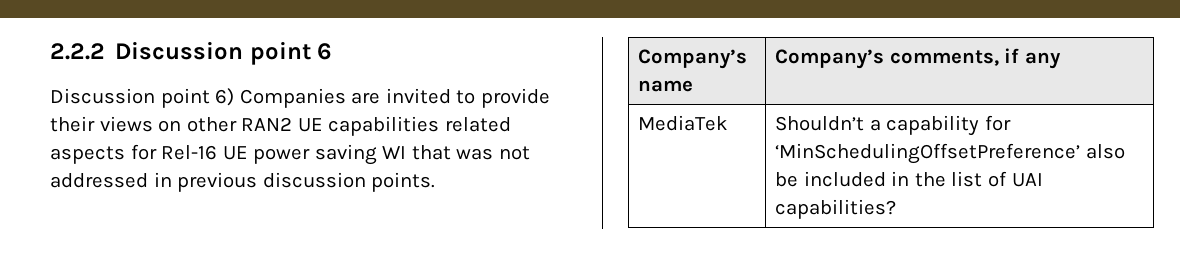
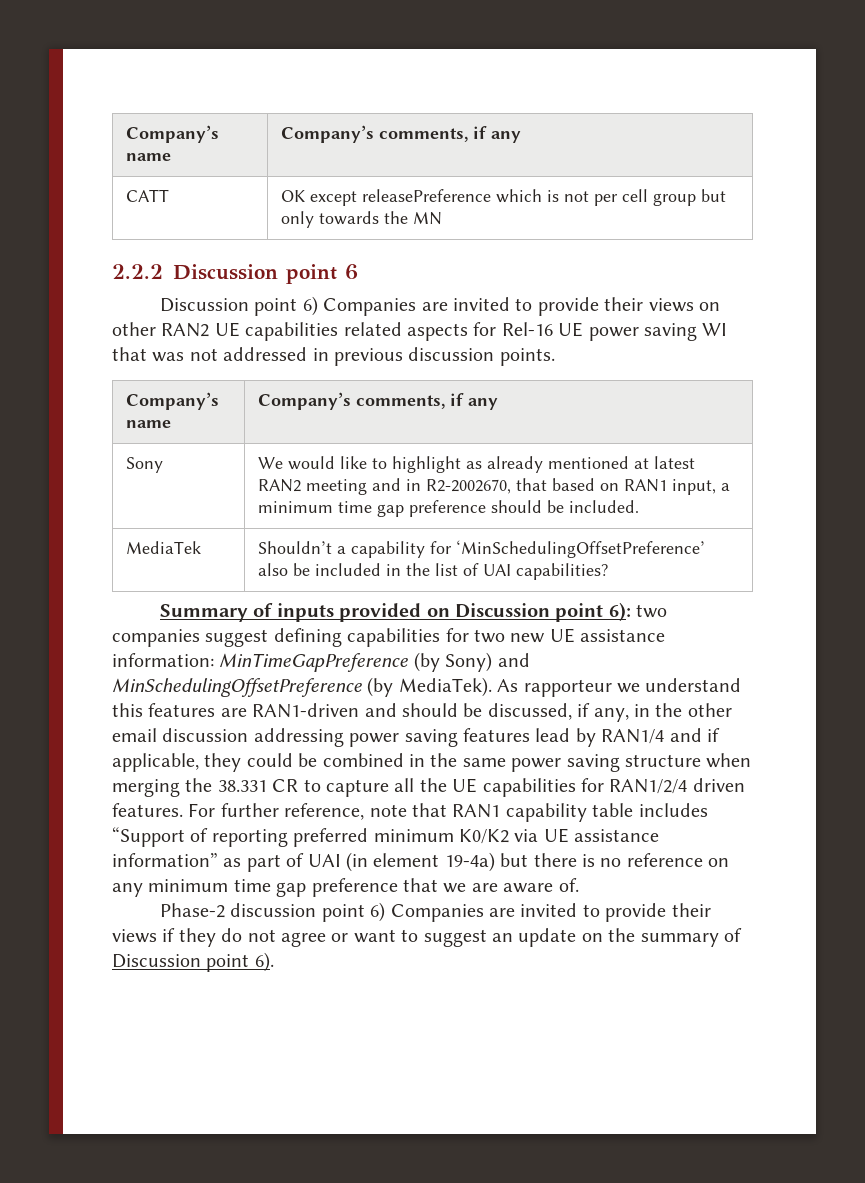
(50, 51) none -> [125,125,219,143] [125,153,171,161] [280,125,521,143] [125,189,169,202] [280,189,726,206] [280,211,442,228] Company’s name | Company’s comments, if any // CATT | OK except releasePreference which is not per cell group but only towards the MN //
(1061, 60) none -> [125,457,163,473] [257,456,695,473] [257,478,730,495] [257,500,639,517] // Sony | We would like to highlight as already mentioned at latest RAN2 meeting and in R2-2002670, that based on RAN1 input, a minimum time gap preference should be included.
(897, 209) none -> [160,602,668,622] [112,628,666,647] [112,652,530,672] [112,677,742,697] [112,703,732,722] [112,728,720,747] [112,753,752,772] [112,778,745,797] [112,803,708,822] [112,827,660,847] [112,852,730,872] [112,878,579,897] [160,902,711,922] [112,928,742,947] [112,952,274,972] // Summary of inputs provided on Discussion point 6): two companies suggest defining capabilities for two new UE assistance information: MinTimeGapPreference (by Sony) and MinSchedulingOffsetPreference (by MediaTek). As rapporteur we understand this features are RAN1-driven and should be discussed, if any, in the other email discussion addressing power saving features lead by RAN1/4 and if applicable, they could be combined in the same power saving structure when merging the 38.331 CR to capture all the UE capabilities for RAN1/2/4 driven features. For further reference, note that RAN1 capability table includes “Support of reporting preferred minimum K0/K2 via UE assistance information” as part of UAI (in element 19-4a) but there is no reference on any minimum time gap preference that we are aware of. // Phase-2 discussion point 6) Companies are invited to provide their views if they do not agree or want to suggest an update on the summary of Discussion point 6).

